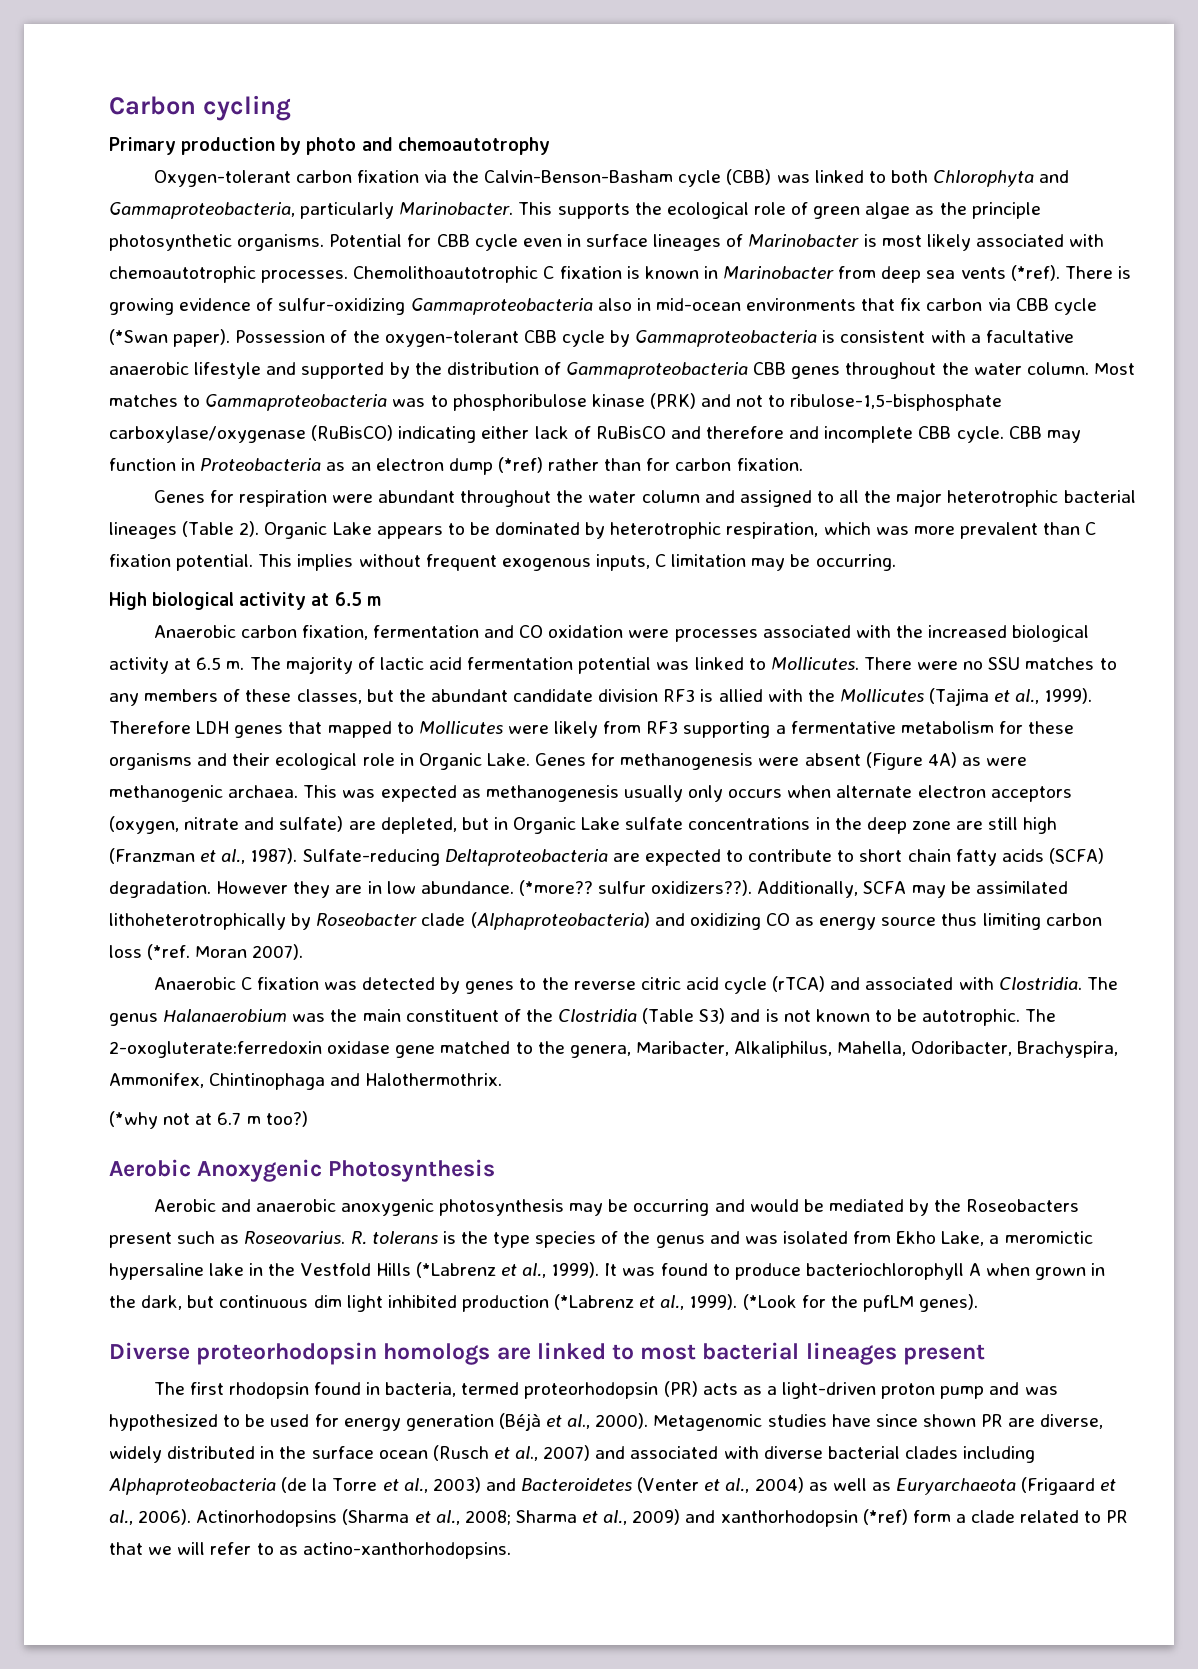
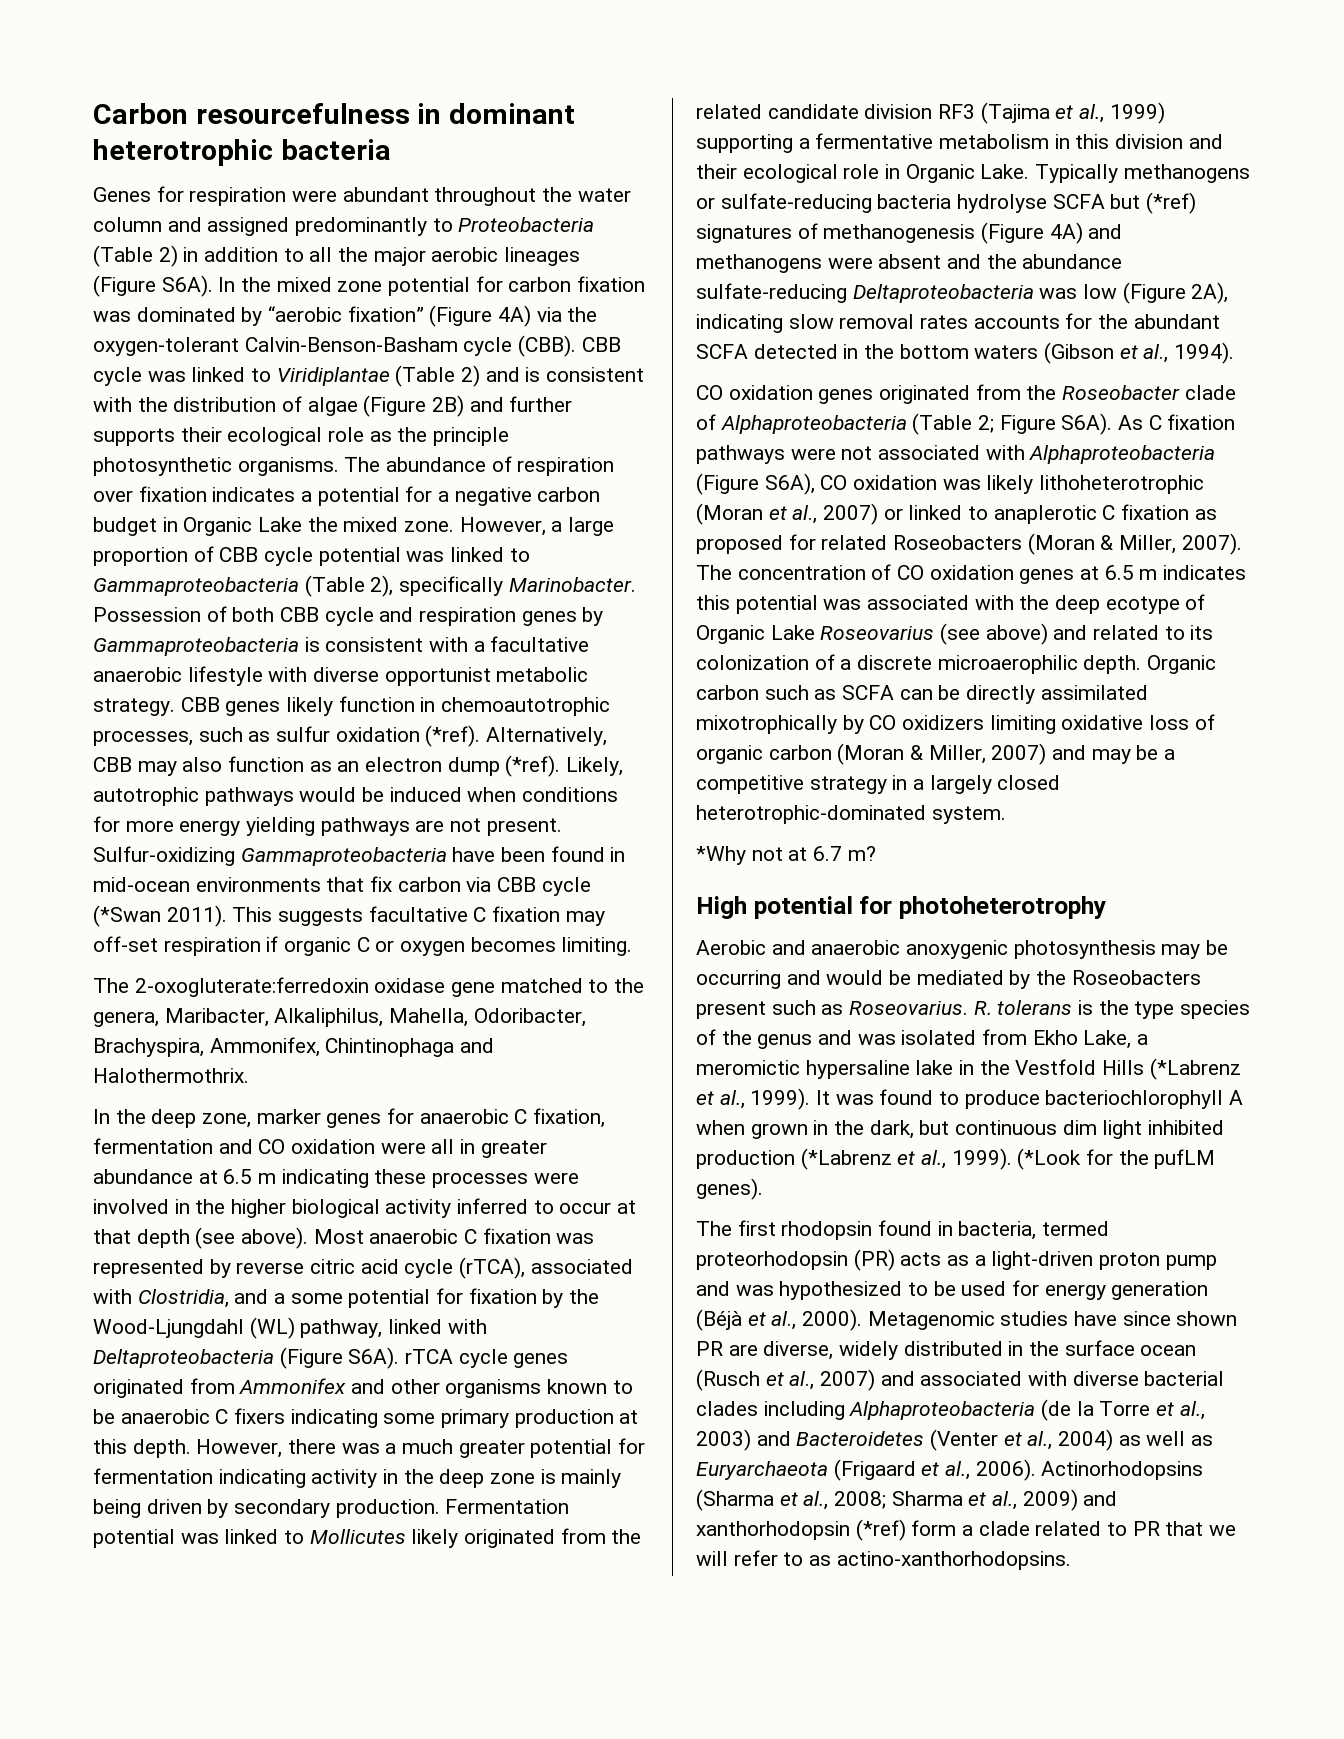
[202,95,291,121] [109,137,550,155] [153,169,1070,187] [109,202,1041,219] [109,234,1105,251] [109,265,1131,283] [109,298,1097,315] [109,329,1074,347] [109,362,1135,379] [109,393,1003,411] [109,425,1081,443] [109,457,803,475] cycling // Primary production by photo and chemoautotrophy // Oxygen-tolerant carbon fixation via the Calvin-Benson-Basham cycle (CBB) was linked to both Chlorophyta and Gammaproteobacteria, particularly Marinobacter. This supports the ecological role of green algae as the principle photosynthetic organisms. Potential for CBB cycle even in surface lineages of Marinobacter is most likely associated with chemoautotrophic processes. Chemolithoautotrophic C fixation is known in Marinobacter from deep sea vents (*ref). There is growing evidence of sulfur-oxidizing Gammaproteobacteria also in mid-ocean environments that fix carbon via CBB cycle (*Swan paper). Possession of the oxygen-tolerant CBB cycle by Gammaproteobacteria is consistent with a facultative anaerobic lifestyle and supported by the distribution of Gammaproteobacteria CBB genes throughout the water column. Most matches to Gammaproteobacteria was to phosphoribulose kinase (PRK) and not to ribulose-1,5-bisphosphate carboxylase/oxygenase (RuBisCO) indicating either lack of RuBisCO and therefore and incomplete CBB cycle. CBB may function in Proteobacteria as an electron dump (*ref) rather than for carbon fixation. -> [195,103,576,124] [93,139,391,166] resourcefulness in dominant heterotrophic bacteria
[816,489,1136,507] [109,521,1097,539] [109,554,896,571] [109,592,381,610] [153,625,1090,642] [109,656,1117,674] [109,688,1093,706] [109,721,1075,738] [109,752,1028,770] [109,785,1072,802] [109,816,1058,834] [109,848,1104,866] [109,880,1068,898] [109,912,1102,930] [109,944,304,960] [153,976,1118,994] [109,1008,1021,1026] to all the major heterotrophic bacterial lineages (Table 2). Organic Lake appears to be dominated by heterotrophic respiration, which was more prevalent than C fixation potential. This implies without frequent exogenous inputs, C limitation may be occurring. // High biological activity at 6.5 m // Anaerobic carbon fixation, fermentation and CO oxidation were processes associated with the increased biological activity at 6.5 m. The majority of lactic acid fermentation potential was linked to Mollicutes. There were no SSU matches to any members of these classes, but the abundant candidate division RF3 is allied with the Mollicutes (Tajima et al., 1999). Therefore LDH genes that mapped to Mollicutes were likely from RF3 supporting a fermentative metabolism for these organisms and their ecological role in Organic Lake. Genes for methanogenesis were absent (Figure 4A) as were methanogenic archaea. This was expected as methanogenesis usually only occurs when alternate electron acceptors (oxygen, nitrate and sulfate) are depleted, but in Organic Lake sulfate concentrations in the deep zone are still high (Franzman et al., 1987). Sulfate-reducing Deltaproteobacteria are expected to contribute to short chain fatty acids (SCFA) degradation. However they are in low abundance. (*more?? sulfur oxidizers??). Additionally, SCFA may be assimilated lithoheterotrophically by Roseobacter clade (Alphaproteobacteria) and oxidizing CO as energy source thus limiting carbon loss (*ref. Moran 2007). // Anaerobic C fixation was detected by genes to the reverse citric acid cycle (rTCA) and associated with Clostridia. The genus Halanaerobium was the main constituent of the Clostridia (Table S3) and is not known to be autotrophic. -> [295,217,595,236] [93,245,581,267] [93,275,646,297] [93,305,598,327] [93,335,621,357] [93,365,645,387] [93,395,573,417] [93,427,510,446] [93,456,615,476] [93,486,601,506] [93,517,615,536] [93,546,530,566] [93,575,636,597] [93,606,604,626] [93,636,590,656] [93,666,589,686] [93,696,611,716] [93,725,608,747] [93,755,624,777] [93,787,619,806] [93,816,562,836] [93,846,626,866] [93,876,591,896] [93,905,605,927] [93,936,633,956] predominantly to Proteobacteria (Table 2) in addition to all the major aerobic lineages (Figure S6A). In the mixed zone potential for carbon fixation was dominated by “aerobic fixation” (Figure 4A) via the oxygen-tolerant Calvin-Benson-Basham cycle (CBB). CBB cycle was linked to Viridiplantae (Table 2) and is consistent with the distribution of algae (Figure 2B) and further supports their ecological role as the principle photosynthetic organisms. The abundance of respiration over fixation indicates a potential for a negative carbon budget in Organic Lake the mixed zone. However, a large proportion of CBB cycle potential was linked to Gammaproteobacteria (Table 2), specifically Marinobacter. Possession of both CBB cycle and respiration genes by Gammaproteobacteria is consistent with a facultative anaerobic lifestyle with diverse opportunist metabolic strategy. CBB genes likely function in chemoautotrophic processes, such as sulfur oxidation (*ref). Alternatively, CBB may also function as an electron dump (*ref). Likely, autotrophic pathways would be induced when conditions for more energy yielding pathways are not present. Sulfur-oxidizing Gammaproteobacteria have been found in mid-ocean environments that fix carbon via CBB cycle (*Swan 2011). This suggests facultative C fixation may off-set respiration if organic C or oxygen becomes limiting. //
[109,1111,308,1129] [109,1159,496,1182] (*why not at 6.7 m too?) // Aerobic Anoxygenic Photosynthesis -> [93,1108,606,1128] [93,1138,547,1158] [93,1169,579,1188] [93,1198,637,1218] [93,1227,595,1249] [93,1257,633,1279] [93,1288,600,1308] [93,1317,487,1339] [93,1347,569,1369] [93,1378,633,1398] [93,1408,639,1428] [93,1438,646,1458] [93,1468,622,1488] [93,1499,570,1518] [93,1528,642,1548] [696,102,1165,124] [696,133,1223,153] [696,164,1250,183] [696,192,1197,214] [696,222,1123,244] [696,254,1123,273] [696,282,1229,304] [696,313,1220,333] [696,342,1235,364] [696,384,1236,404] [696,413,1236,435] [696,445,1216,464] [696,473,1205,495] [696,503,1217,525] [696,533,1242,555] [696,564,1247,584] [696,594,1206,614] [696,623,1214,645] [696,654,1217,674] [696,685,1148,704] [696,714,1215,734] [696,743,1176,765] [696,775,1061,794] [696,805,1006,824] [696,846,876,865] [696,896,1106,919] In the deep zone, marker genes for anaerobic C fixation, fermentation and CO oxidation were all in greater abundance at 6.5 m indicating these processes were involved in the higher biological activity inferred to occur at that depth (see above). Most anaerobic C fixation was represented by reverse citric acid cycle (rTCA), associated with Clostridia, and a some potential for fixation by the Wood-Ljungdahl (WL) pathway, linked with Deltaproteobacteria (Figure S6A). rTCA cycle genes originated from Ammonifex and other organisms known to be anaerobic C fixers indicating some primary production at this depth. However, there was a much greater potential for fermentation indicating activity in the deep zone is mainly being driven by secondary production. Fermentation potential was linked to Mollicutes likely originated from the related candidate division RF3 (Tajima et al., 1999) supporting a fermentative metabolism in this division and their ecological role in Organic Lake. Typically methanogens or sulfate-reducing bacteria hydrolyse SCFA but (*ref) signatures of methanogenesis (Figure 4A) and methanogens were absent and the abundance sulfate-reducing Deltaproteobacteria was low (Figure 2A), indicating slow removal rates accounts for the abundant SCFA detected in the bottom waters (Gibson et al., 1994). // CO oxidation genes originated from the Roseobacter clade of Alphaproteobacteria (Table 2; Figure S6A). As C fixation pathways were not associated with Alphaproteobacteria (Figure S6A), CO oxidation was likely lithoheterotrophic (Moran et al., 2007) or linked to anaplerotic C fixation as proposed for related Roseobacters (Moran & Miller, 2007). The concentration of CO oxidation genes at 6.5 m indicates this potential was associated with the deep ecotype of Organic Lake Roseovarius (see above) and related to its colonization of a discrete microaerophilic depth. Organic carbon such as SCFA can be directly assimilated mixotrophically by CO oxidizers limiting oxidative loss of organic carbon (Moran & Miller, 2007) and may be a competitive strategy in a largely closed heterotrophic-dominated system. // *Why not at 6.7 m? // High potential for photoheterotrophy
[109,1342,985,1365] // Diverse proteorhodopsin homologs are linked to most bacterial lineages present -> (763, 1189) none

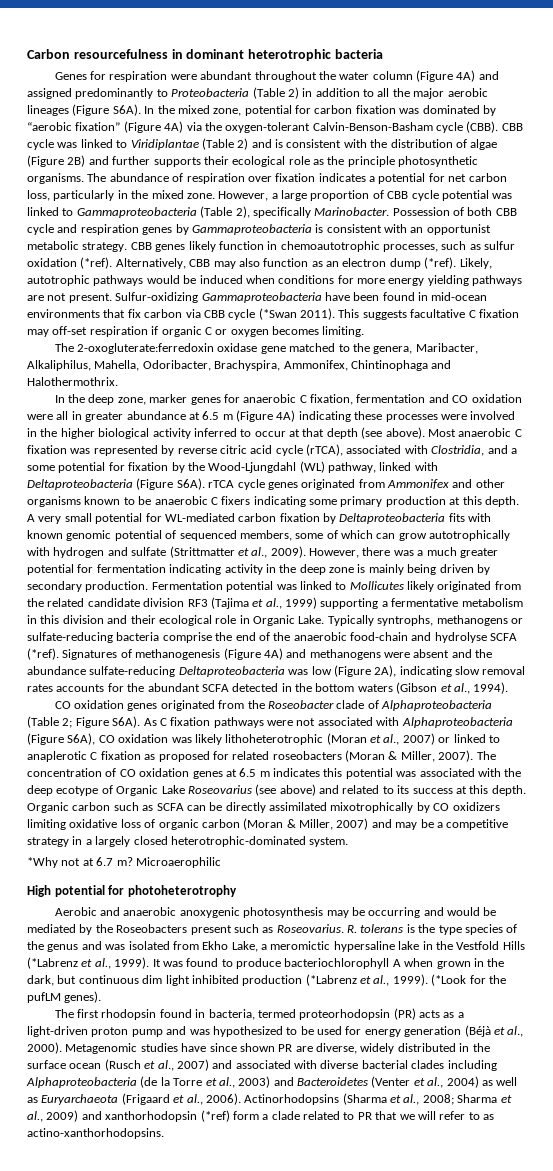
(162, 224) none -> [416,70,476,82] (Figure 4A)
[337,281,383,292] zone -> [213,108,242,116] zone,
[438,487,601,506] [93,517,303,536] a negative carbon budget in Organic Lake -> [448,173,507,182] [27,190,128,201] net carbon loss, particularly in
[473,636,590,652] [93,666,380,686] a facultative anaerobic lifestyle with diverse -> [410,227,424,233] an
(277, 1178) none -> [236,410,296,422] (Figure 4A)
(191, 1448) none -> [27,513,492,524] [27,530,511,541] [27,546,306,558] A very small potential for WL-mediated carbon fixation by Deltaproteobacteria fits with known genomic potential of sequenced members, some of which can grow autotrophically with hydrogen and sulfate (Strittmatter et al., 2009).
(1119, 173) none -> [377,615,434,626] syntrophs,
[957,192,1197,214] [696,224,792,243] hydrolyse SCFA but (*ref) signatures -> [162,632,518,643] [27,648,118,660] comprise the end of the anaerobic food-chain and hydrolyse SCFA (*ref). Signatures
[893,535,1023,550] Roseobacters -> [272,751,342,760] roseobacters
[696,654,1078,674] colonization of a discrete microaerophilic -> [412,785,489,794] success at this
(876, 853) none -> [135,857,221,868] Microaerophilic

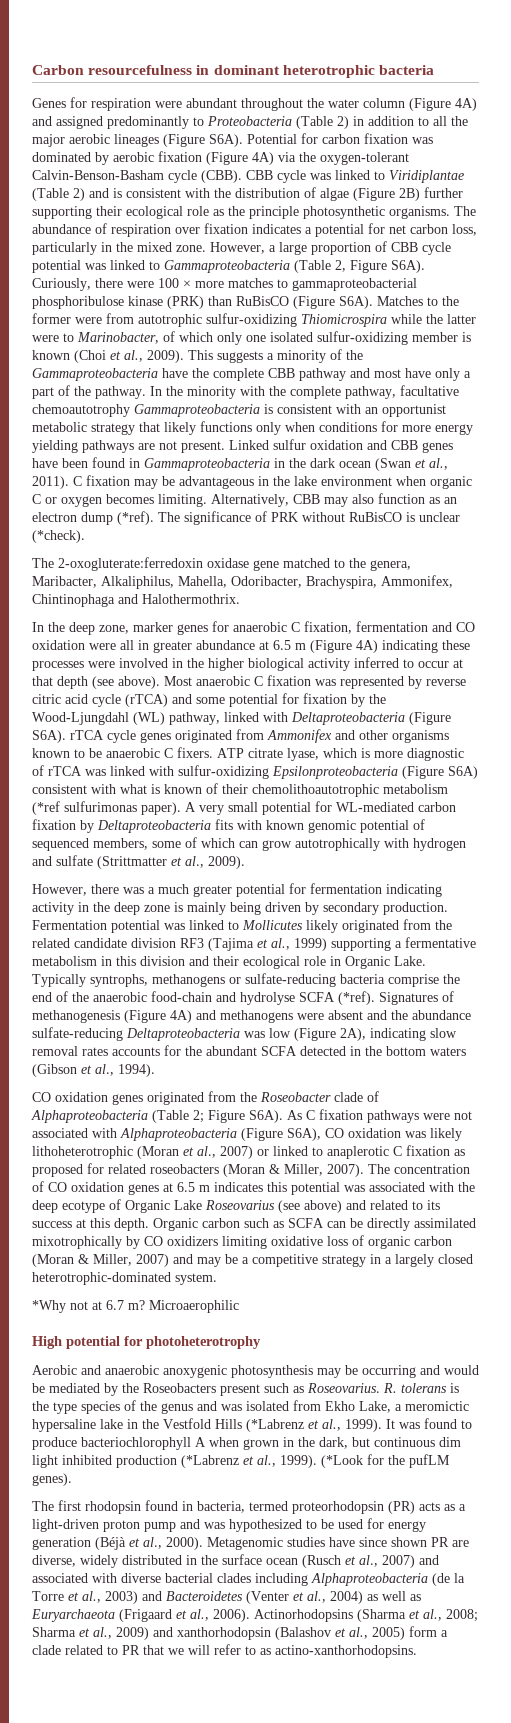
[144,105,292,116] In the mixed zone, potential -> [247,134,297,144] Potential
[27,122,121,131] “aerobic fixation” -> [113,151,202,162] aerobic fixation
[88,156,201,167] and further supports -> [424,187,463,198] [32,206,92,219] further supporting
[235,206,517,218] [27,224,189,235] 2), specifically Marinobacter. Possession of both CBB cycle and respiration genes by -> [335,260,425,273] [32,278,417,291] [32,296,459,309] [32,313,476,327] [32,331,471,345] [32,349,363,363] [32,368,471,381] [32,385,459,399] [32,404,130,417] 2, Figure S6A). Curiously, there were 100 × more matches to gammaproteobacterial phosphoribulose kinase (PRK) than RuBisCO (Figure S6A). Matches to the former were from autotrophic sulfur-oxidizing Thiomicrospira while the latter were to Marinobacter, of which only one isolated sulfur-oxidizing member is known (Choi et al., 2009). This suggests a minority of the Gammaproteobacteria have the complete CBB pathway and most have only a part of the pathway. In the minority with the complete pathway, facultative chemoautotrophy
[82,241,516,252] [27,257,113,269] strategy. CBB genes likely function in chemoautotrophic processes, such as sulfur oxidation (*ref). -> [91,421,473,435] [32,439,453,453] [32,457,448,471] [32,475,472,489] [32,494,207,507] strategy that likely functions only when conditions for more energy yielding pathways are not present. Linked sulfur oxidation and CBB genes have been found in Gammaproteobacteria in the dark ocean (Swan et al., 2011). C fixation may be advantageous in the lake environment when organic C or oxygen becomes limiting.
[459,258,492,269] [27,275,523,286] [27,292,488,303] [27,308,519,320] [27,326,365,337] Likely, autotrophic pathways would be induced when conditions for more energy yielding pathways are not present. Sulfur-oxidizing Gammaproteobacteria have been found in mid-ocean environments that fix carbon via CBB cycle (*Swan 2011). This suggests facultative C fixation may off-set respiration if organic C or oxygen becomes limiting. -> [158,511,460,525] [32,530,85,543] The significance of PRK without RuBisCO is unclear (*check).
[306,444,517,456] (rTCA), associated with Clostridia, and a -> [125,694,192,707] (rTCA) and
[221,496,519,507] fixers indicating some primary production at this depth. -> [177,747,464,761] [32,765,478,779] [32,783,448,797] [32,801,181,815] fixers. ATP citrate lyase, which is more diagnostic of rTCA was linked with sulfur-oxidizing Epsilonproteobacteria (Figure S6A) consistent with what is known of their chemolithoautotrophic metabolism (*ref sulfurimonas paper).
(306, 552) none -> (245, 862) //
[200,1110,230,1122] (*ref) -> [275,1627,405,1640] (Balashov et al., 2005)

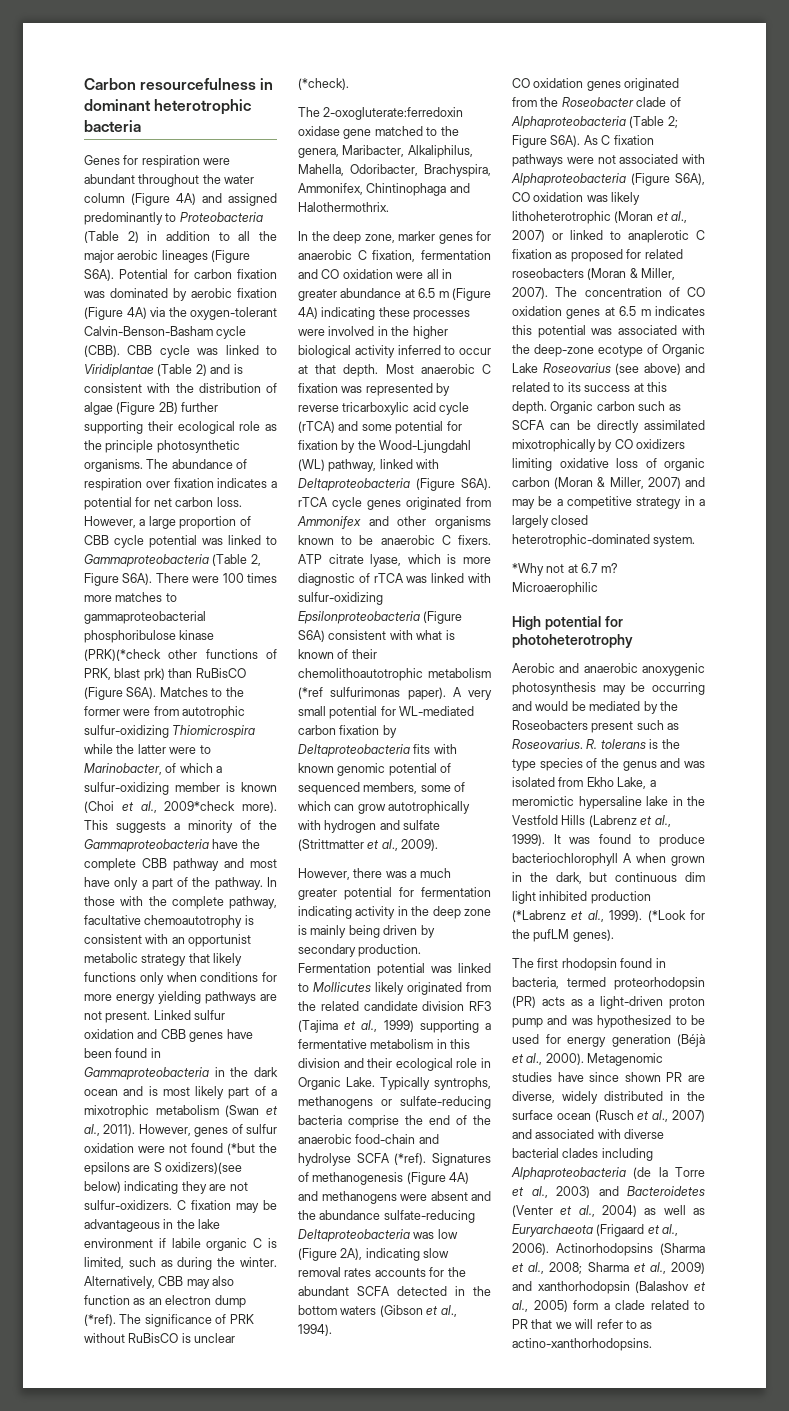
[452,224,477,236] [32,242,206,255] loss, particularly in the mixed zone. -> [216,497,242,507] loss.
[32,278,123,291] Curiously, there -> [155,573,189,583] There
[183,280,191,288] × -> [247,573,277,583] times
[167,296,204,309] (PRK) -> [84,649,277,661] [84,668,165,681] (PRK)(*check other functions of PRK, blast prk)
[217,332,313,345] only one isolated -> [216,766,223,773] a
[147,350,184,363] 2009). -> [164,801,277,813] 2009*check more).
[166,386,236,399] the minority -> [84,896,115,906] those
[134,404,260,417] Gammaproteobacteria -> (243, 921) none
[375,458,448,471] [32,476,69,489] (Swan et al., 2011). -> [123,1086,277,1099] [84,1105,278,1118] [84,1124,277,1137] [84,1143,277,1155] [84,1162,243,1175] [84,1181,248,1194] [84,1200,172,1210] and is most likely part of a mixotrophic metabolism (Swan et al., 2011). However, genes of sulfur oxidation were not found (*but the epsilons are S oxidizers)(see below) indicating they are not sulfur-oxidizers.
[396,476,472,489] [32,494,207,507] when organic C or oxygen becomes limiting. -> [158,1238,277,1251] [84,1257,277,1270] if labile organic C is limited, such as during the winter.
[57,676,160,689] depth (see above). -> [343,364,379,377] depth.
[32,694,61,704] citric -> [342,402,410,415] tricarboxylic
[32,1200,58,1213] deep -> [534,344,594,357] deep-zone
[246,1419,304,1432] (*Labrenz -> [588,815,637,827] (Labrenz

